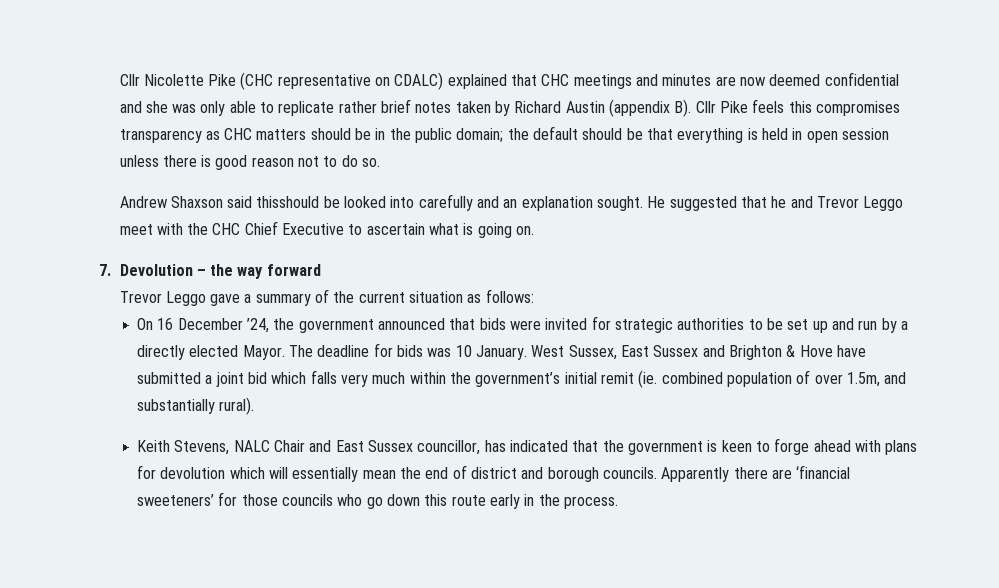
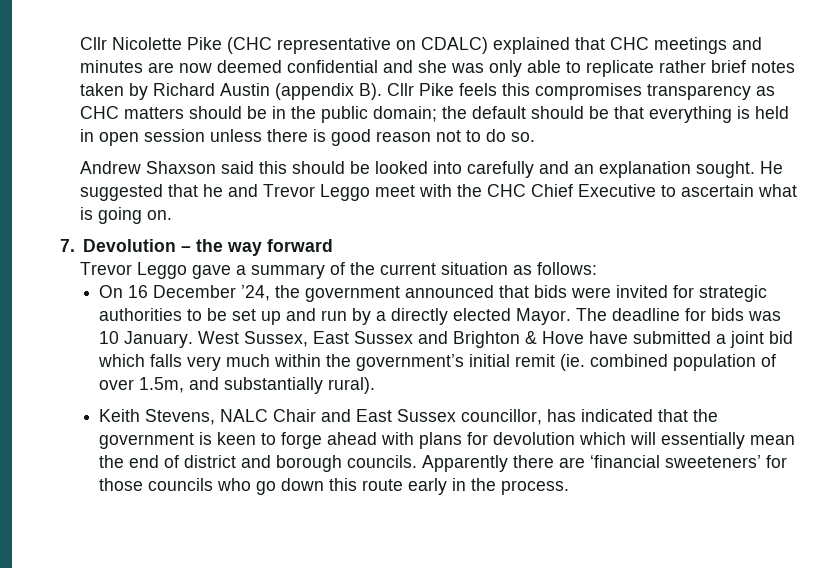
[256,196,320,208] thisshould -> [259,161,346,174] this should

